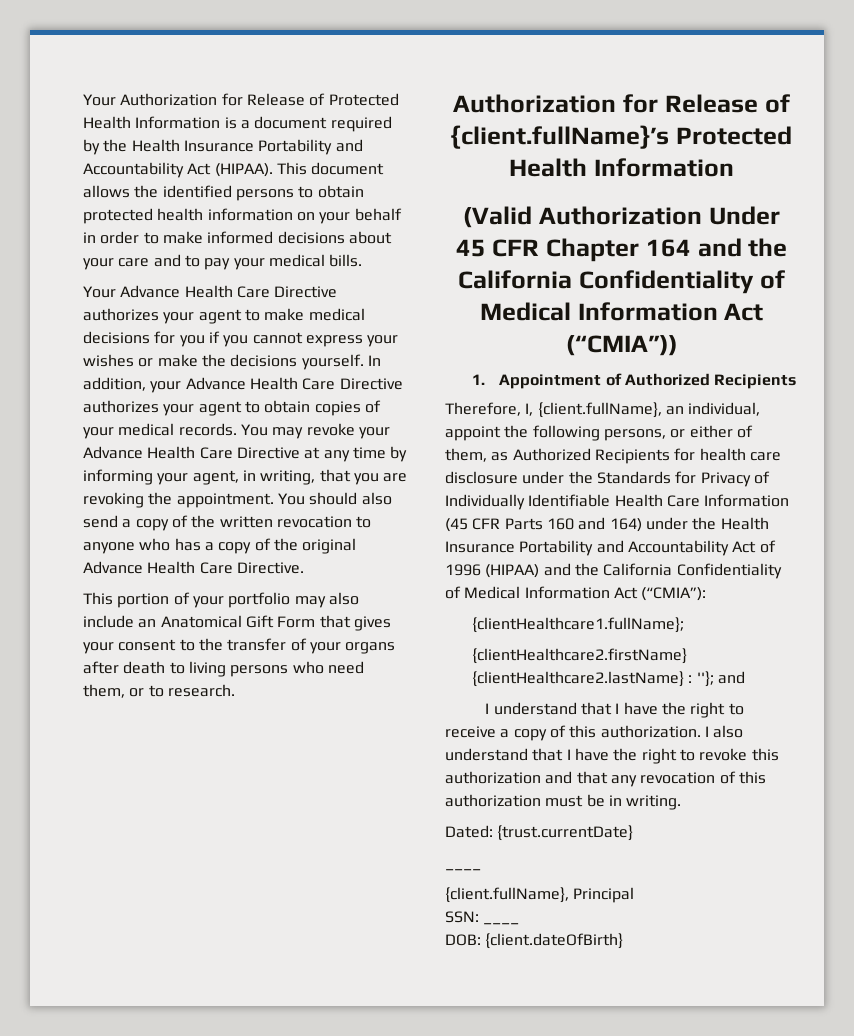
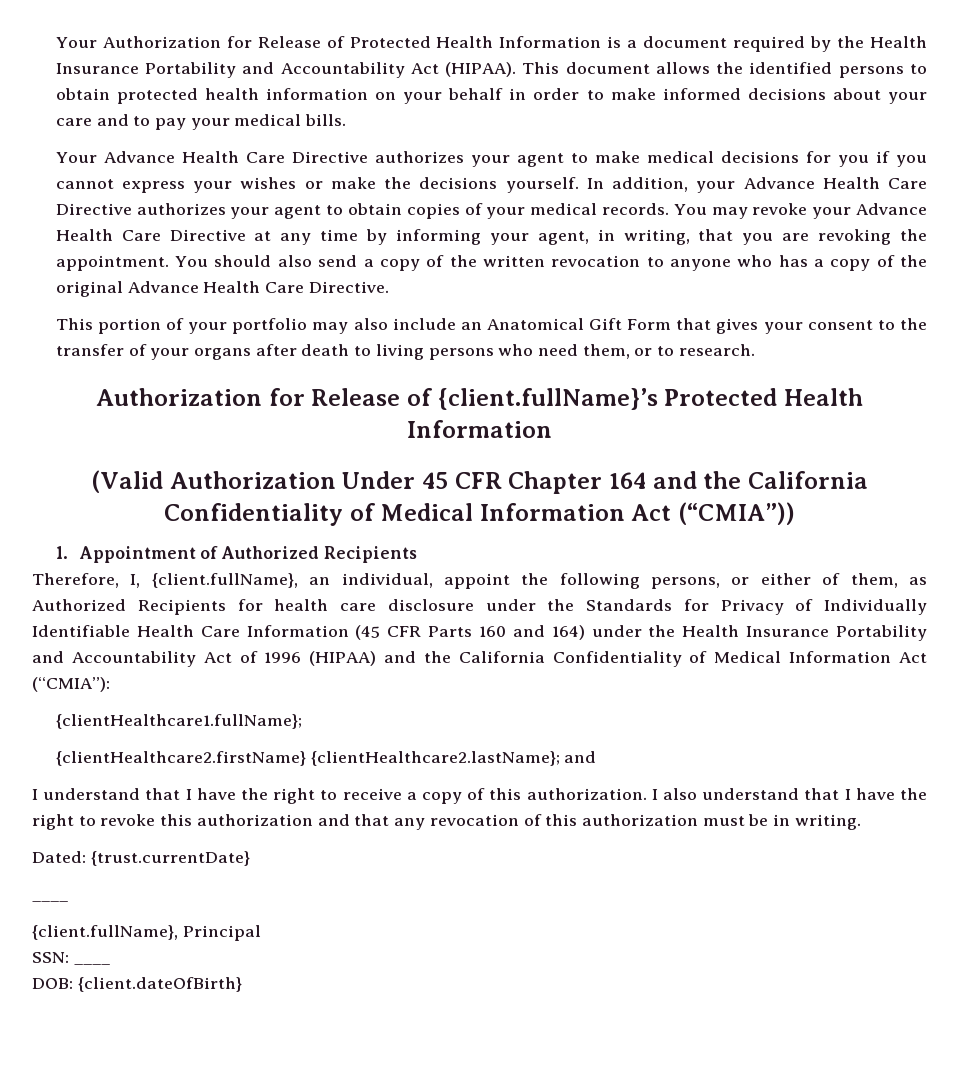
[472,671,714,687] {clientHealthcare2.lastName} : ''}; -> [310,751,560,766] {clientHealthcare2.lastName};

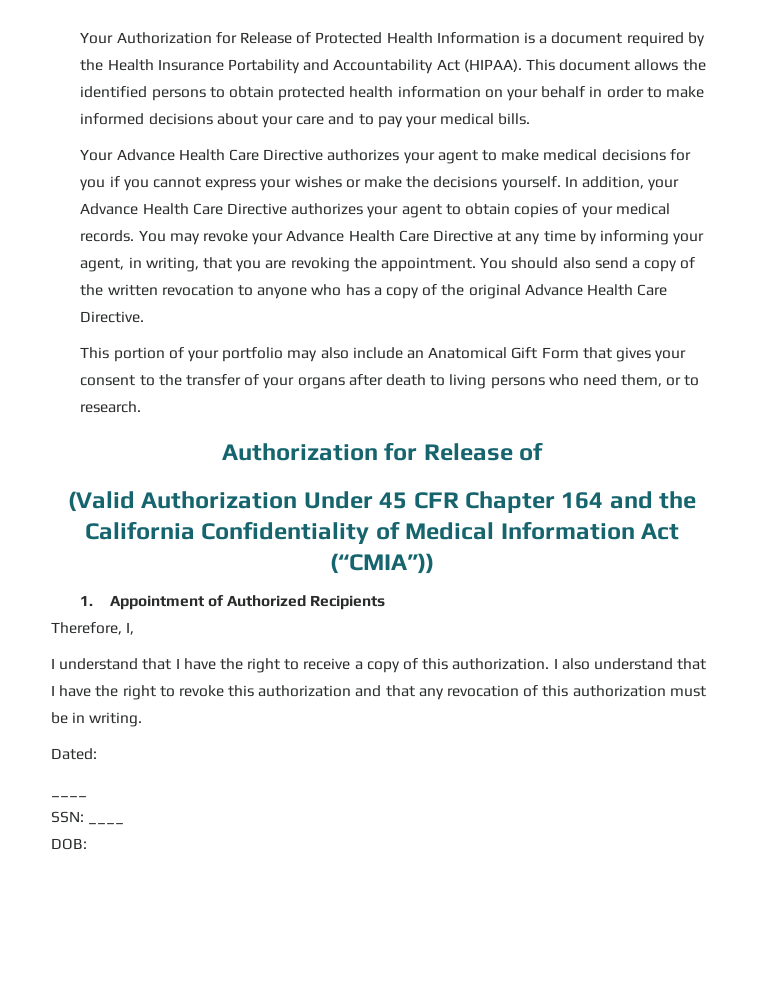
[437,388,863,410] [407,420,552,438] {client.fullName}’s Protected Health Information -> (544, 451) none
[151,573,927,589] [32,599,927,615] [32,625,927,641] [32,651,927,667] [32,677,110,692] [55,714,302,729] [55,751,597,766] {client.fullName}, an individual, appoint the following persons, or either of them, as Authorized Recipients for health care disclosure under the Standards for Privacy of Individually Identifiable Health Care Information (45 CFR Parts 160 and 164) under the Health Insurance Portability and Accountability Act of 1996 (HIPAA) and the California Confidentiality of Medical Information Act (“CMIA”): // {clientHealthcare1.fullName}; // {clientHealthcare2.firstName} {clientHealthcare2.lastName}; and -> (135, 628) none
[90,851,250,866] [32,900,68,902] [32,925,261,941] {trust.currentDate} // ____ // {client.fullName}, Principal -> [51,795,87,798] // ____
[77,977,242,992] {client.dateOfBirth} -> (87, 844) none

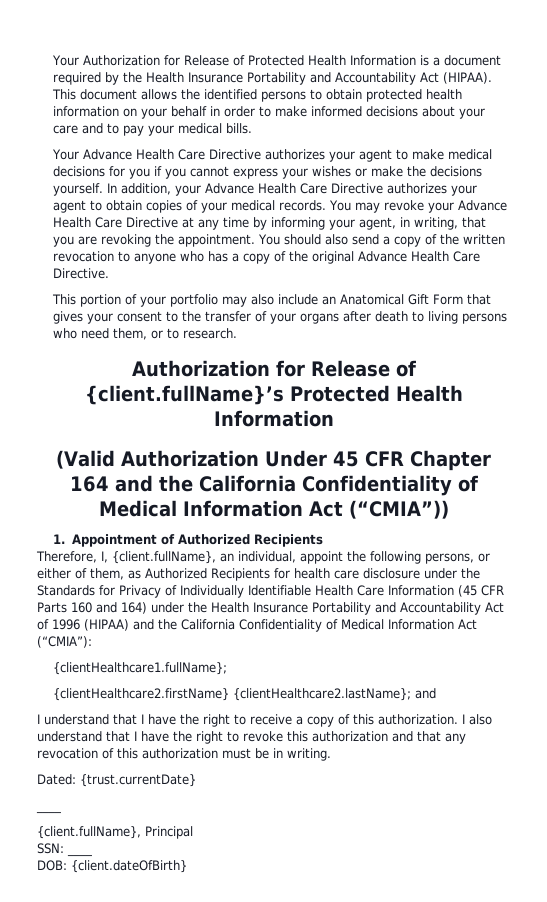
(544, 451) none -> [84,385,463,405] [213,410,334,427] {client.fullName}’s Protected Health Information
(135, 628) none -> [112,551,490,564] [37,568,480,581] [37,585,504,598] [37,602,504,615] [37,619,477,632] [37,636,92,648] [53,662,228,675] [53,688,437,701] {client.fullName}, an individual, appoint the following persons, or either of them, as Authorized Recipients for health care disclosure under the Standards for Privacy of Individually Identifiable Health Care Information (45 CFR Parts 160 and 164) under the Health Insurance Portability and Accountability Act of 1996 (HIPAA) and the California Confidentiality of Medical Information Act (“CMIA”): // {clientHealthcare1.fullName}; // {clientHealthcare2.firstName} {clientHealthcare2.lastName}; and
[51,795,87,798] // ____ -> [80,774,196,787] [36,810,61,814] [37,826,193,839] {trust.currentDate} // ____ // {client.fullName}, Principal
(87, 844) none -> [71,860,187,873] {client.dateOfBirth}

